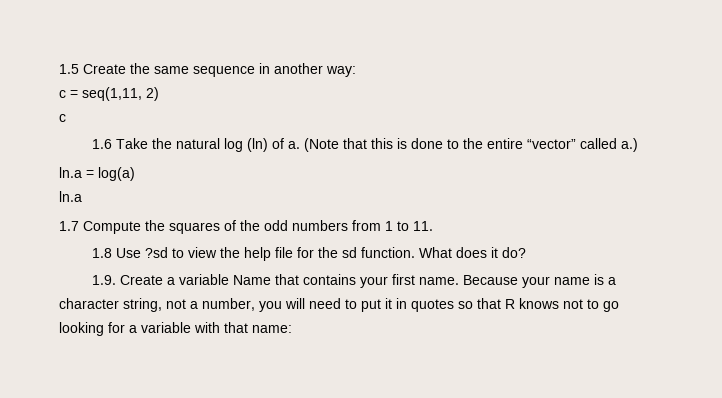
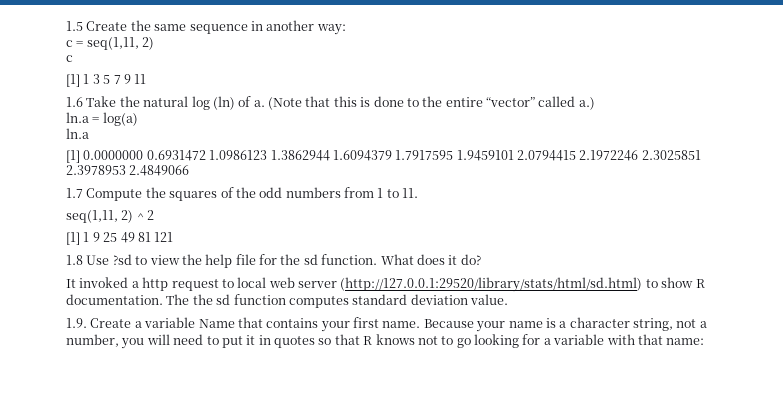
(66, 118) none -> [66,74,147,87] // [1] 1 3 5 7 9 11
(82, 196) none -> [66,150,701,163] [66,165,190,176] // [1] 0.0000000 0.6931472 1.0986123 1.3862944 1.6094379 1.7917595 1.9459101 2.0794415 2.1972246 2.3025851 2.3978953 2.4849066
(433, 226) none -> [66,210,155,223] [66,232,174,245] // seq(1,11, 2) ^ 2 // [1] 1 9 25 49 81 121
(527, 252) none -> [66,277,705,292] [66,294,508,308] // It invoked a http request to local web server (http://127.0.0.1:29520/library/stats/html/sd.html) to show R documentation. The the sd function computes standard deviation value.

